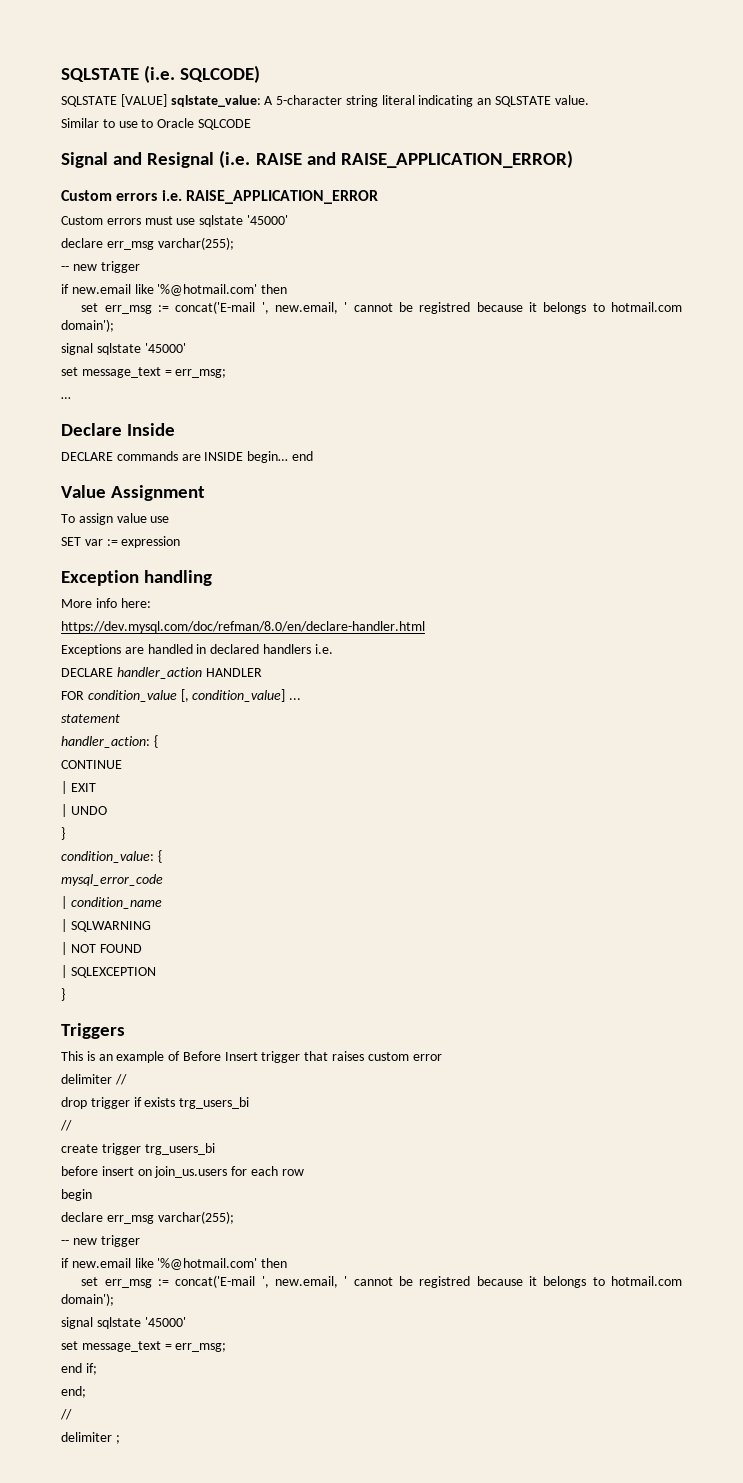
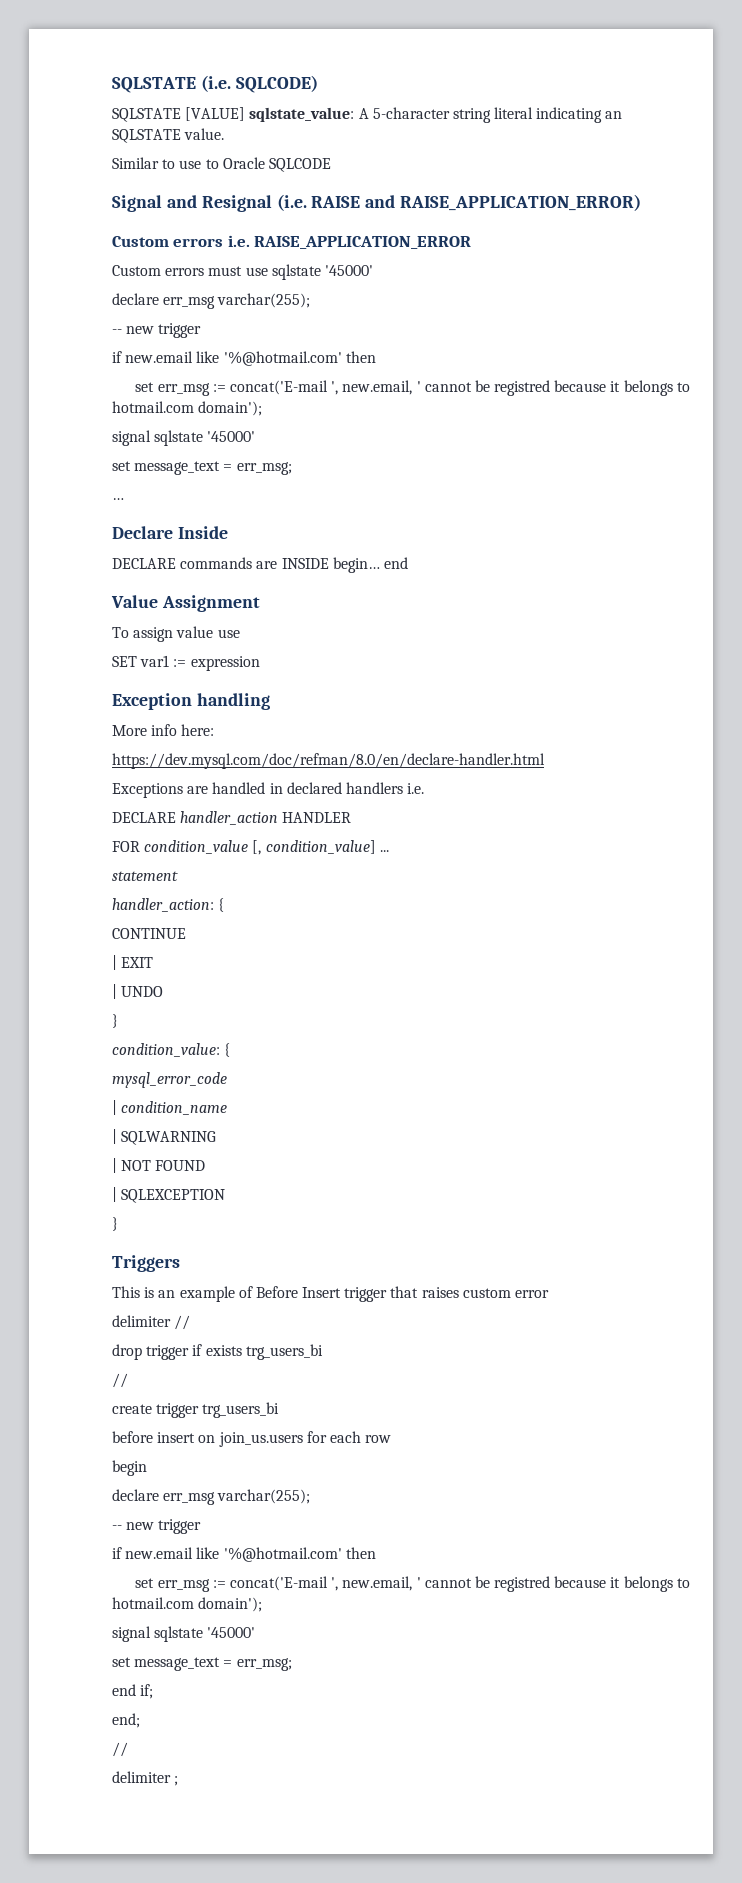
[84,539,103,546] var -> [140,655,170,667] var1

